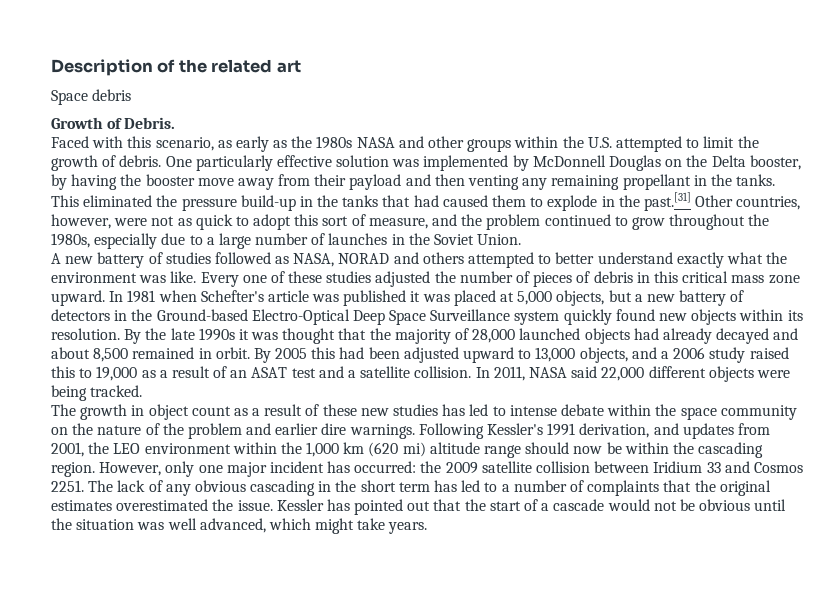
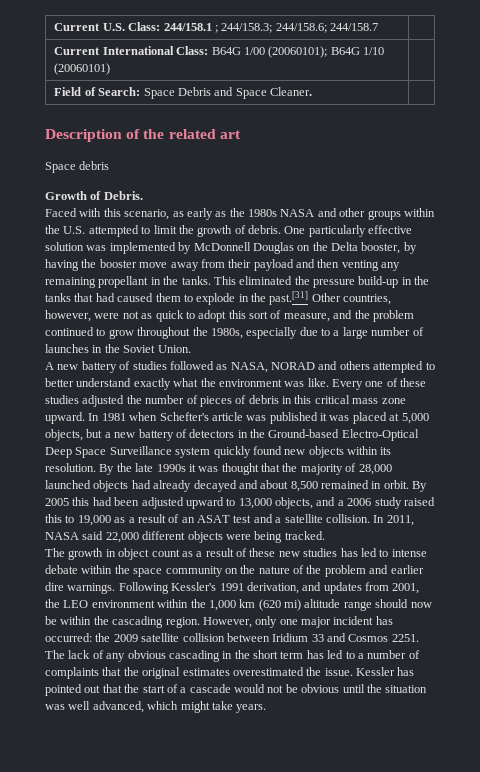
(51, 67) none -> [54,22,379,33] [54,46,385,58] [54,63,111,75] [54,87,313,99] Current U.S. Class: 244/158.1 ; 244/158.3; 244/158.6; 244/158.7 | // Current International Class: B64G 1/00 (20060101); B64G 1/10 (20060101) | // Field of Search: Space Debris and Space Cleaner. | //

